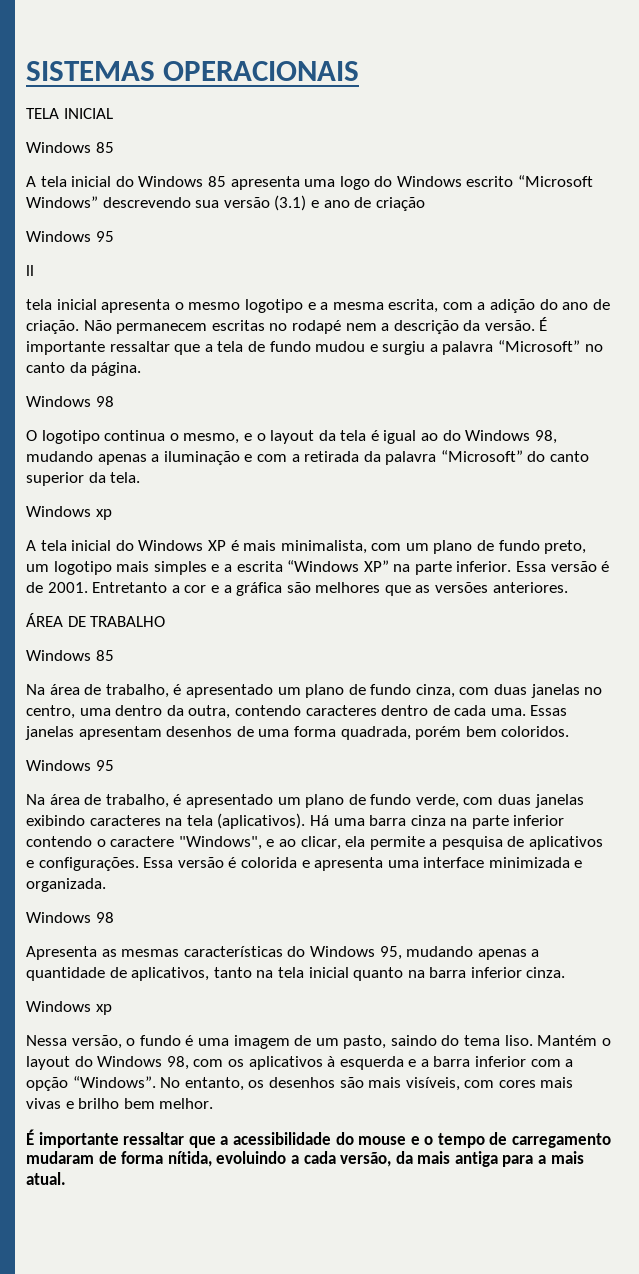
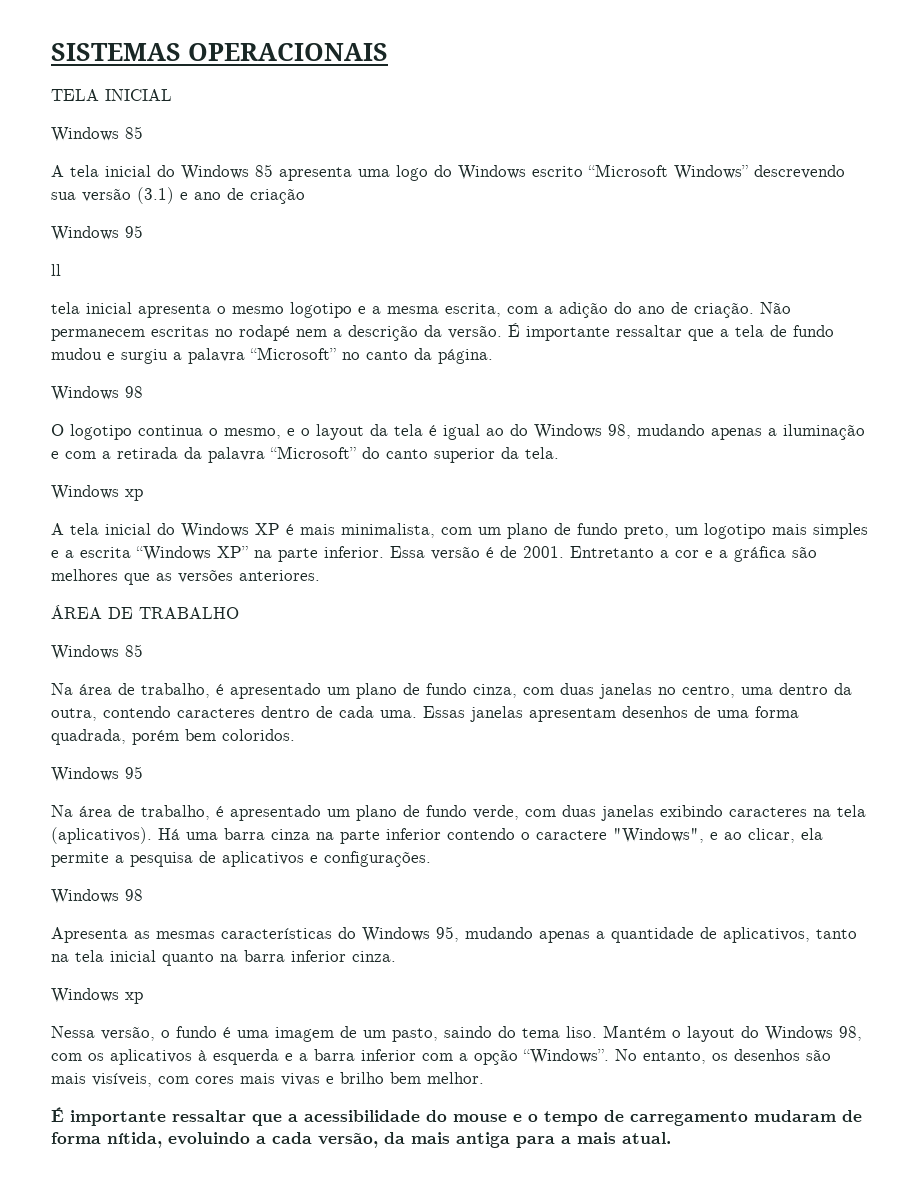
[143,857,583,871] [26,878,106,892] Essa versão é colorida e apresenta uma interface minimizada e organizada. -> (431, 859) none

